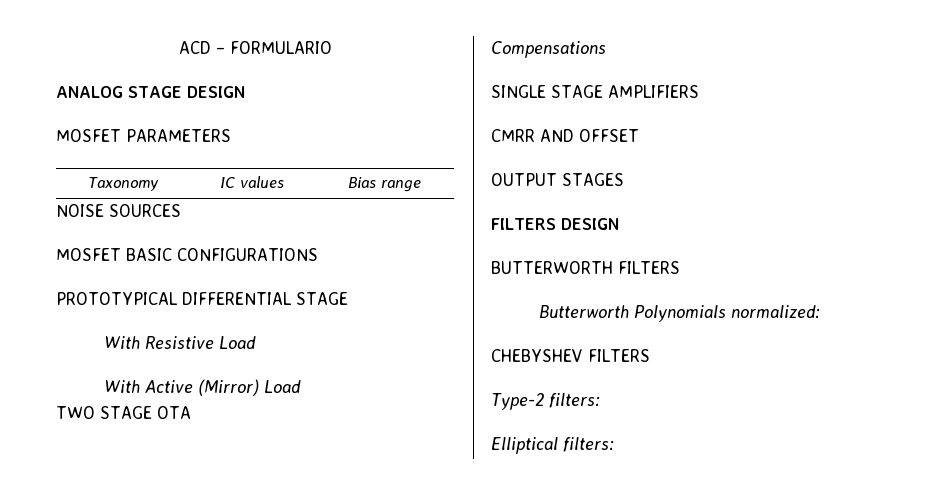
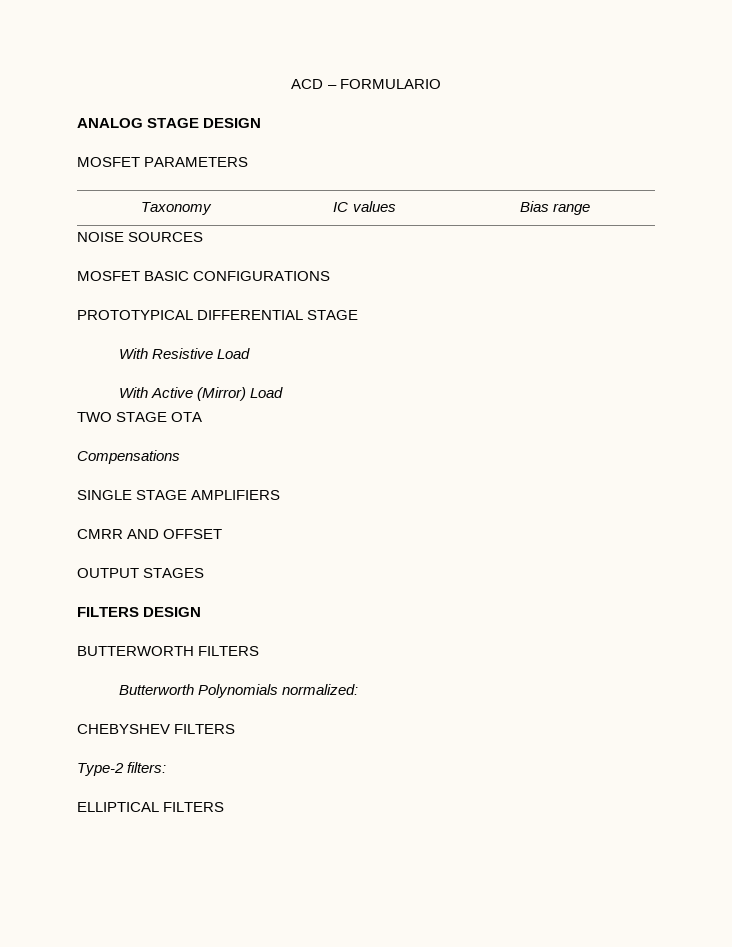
[491,437,614,454] Elliptical filters: -> [77,802,225,812] ELLIPTICAL FILTERS

